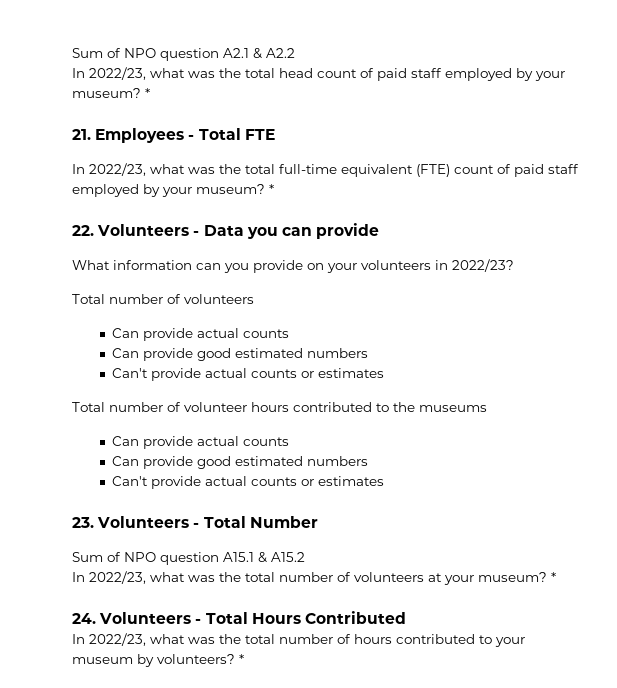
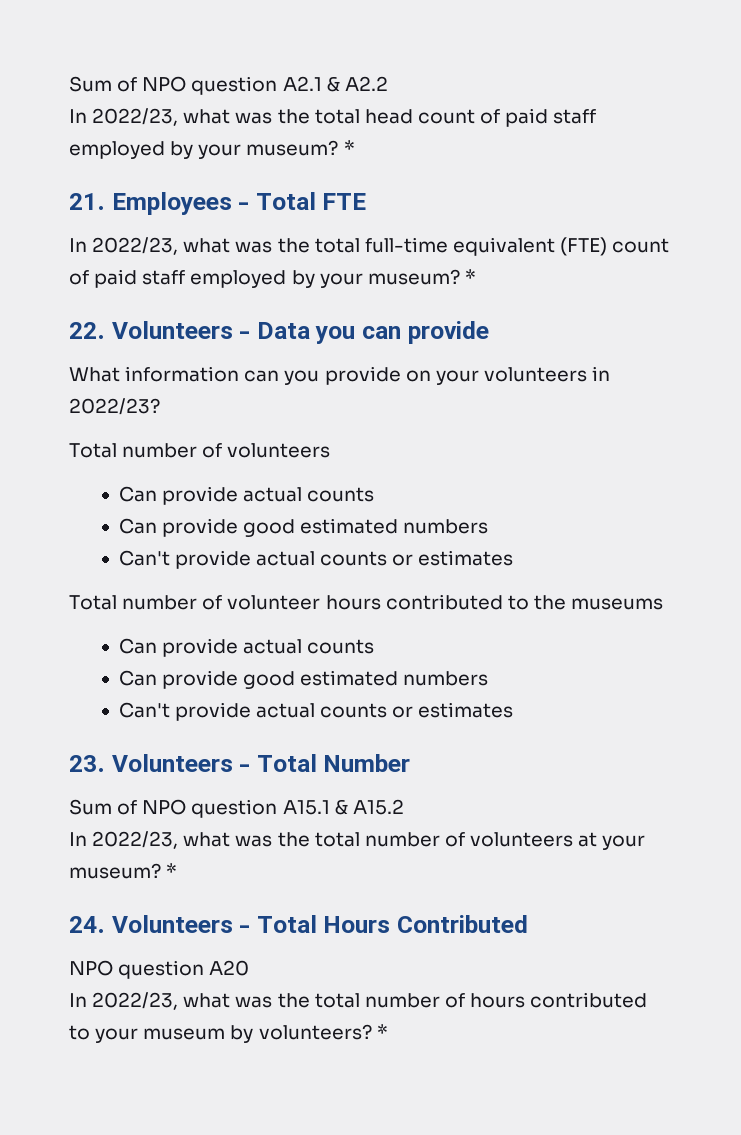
(406, 617) none -> [69,960,250,979] // NPO question A20

